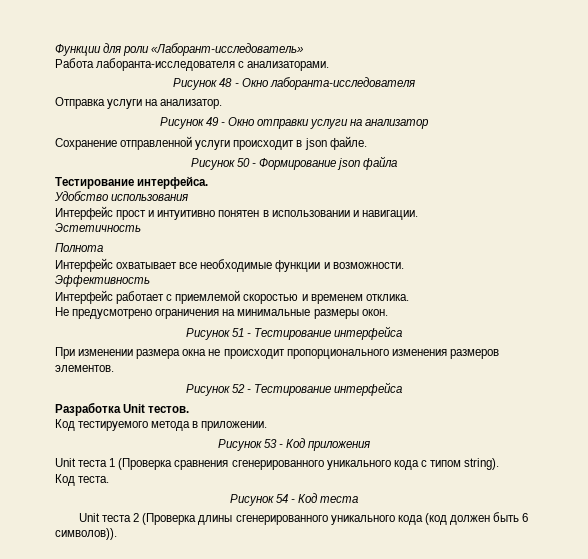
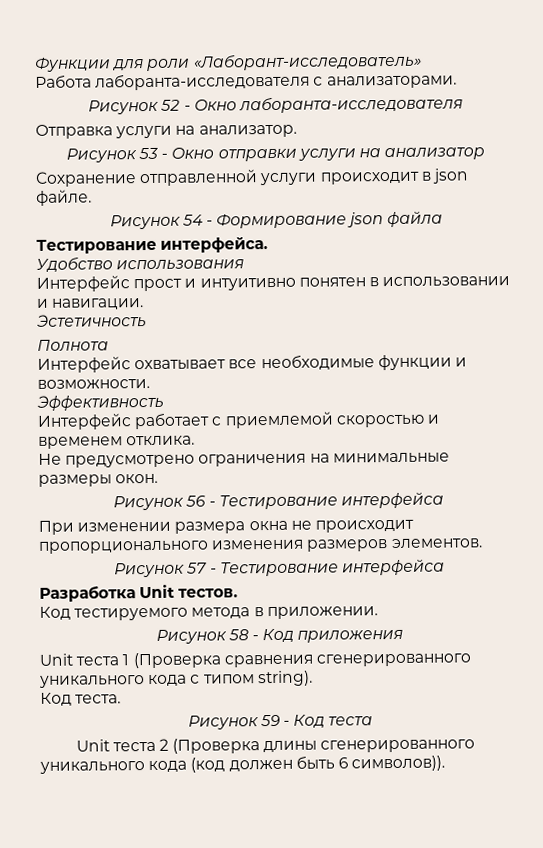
[219,78,233,87] 48 -> [160,99,181,111] 52
[205,117,219,126] 49 -> [138,147,159,160] 53
[236,158,250,167] 50 -> [181,214,203,226] 54
[231,328,244,337] 51 -> [185,495,207,507] 56
[231,384,245,393] 52 -> [186,562,208,574] 57
[263,439,277,448] 53 -> [227,629,249,641] 58
[275,494,288,503] 54 -> [259,714,281,727] 59

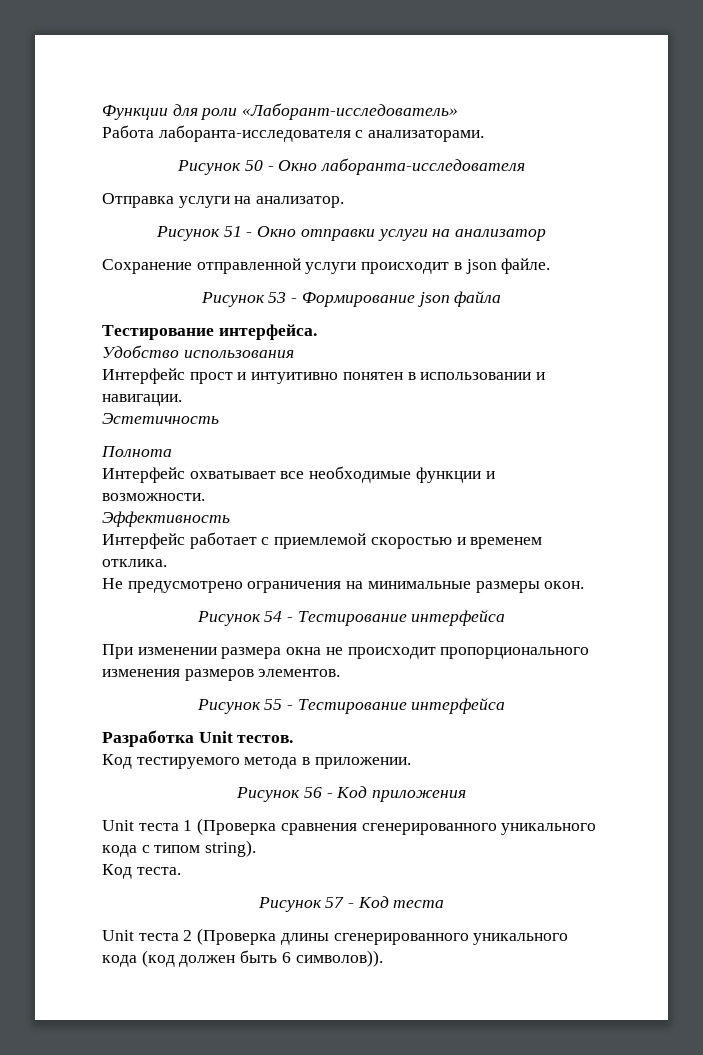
[160,99,181,111] 52 -> [244,160,263,171] 50
[138,147,159,160] 53 -> [223,226,242,237] 51
[181,214,203,226] 54 -> [268,292,287,303] 53
[185,495,207,507] 56 -> [264,611,283,622] 54
[186,562,208,574] 57 -> [264,699,283,710] 55
[227,629,249,641] 58 -> [303,787,322,798] 56
[259,714,281,727] 59 -> [325,897,345,908] 57

